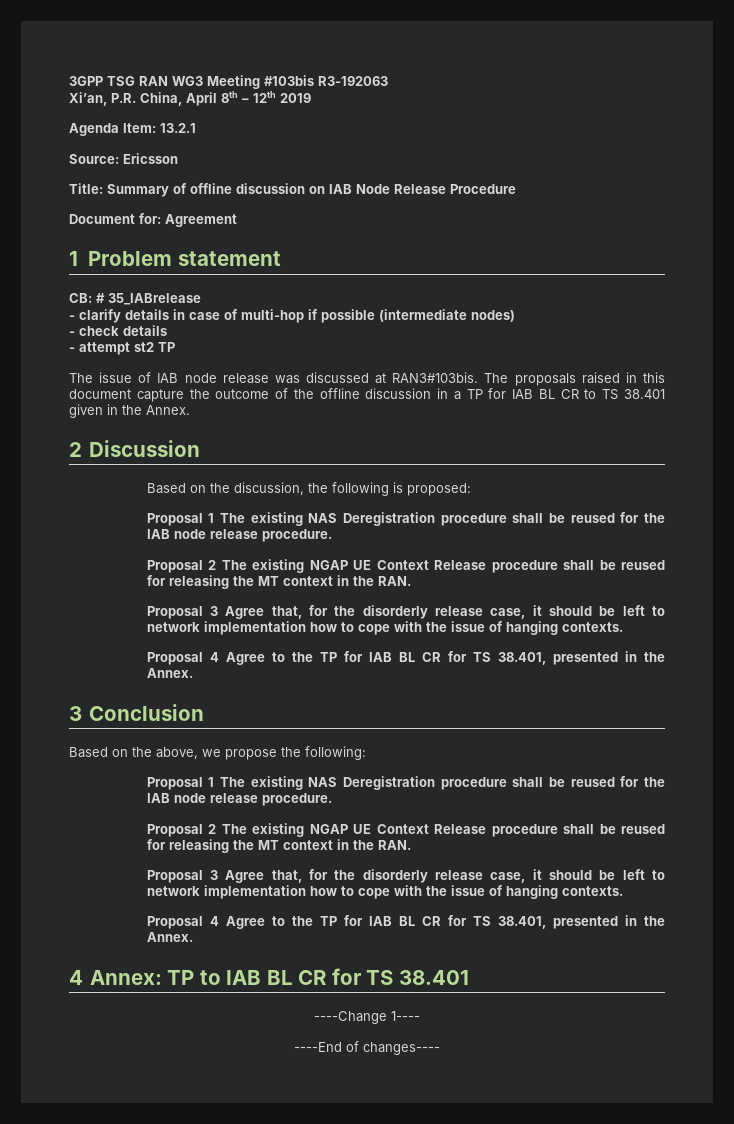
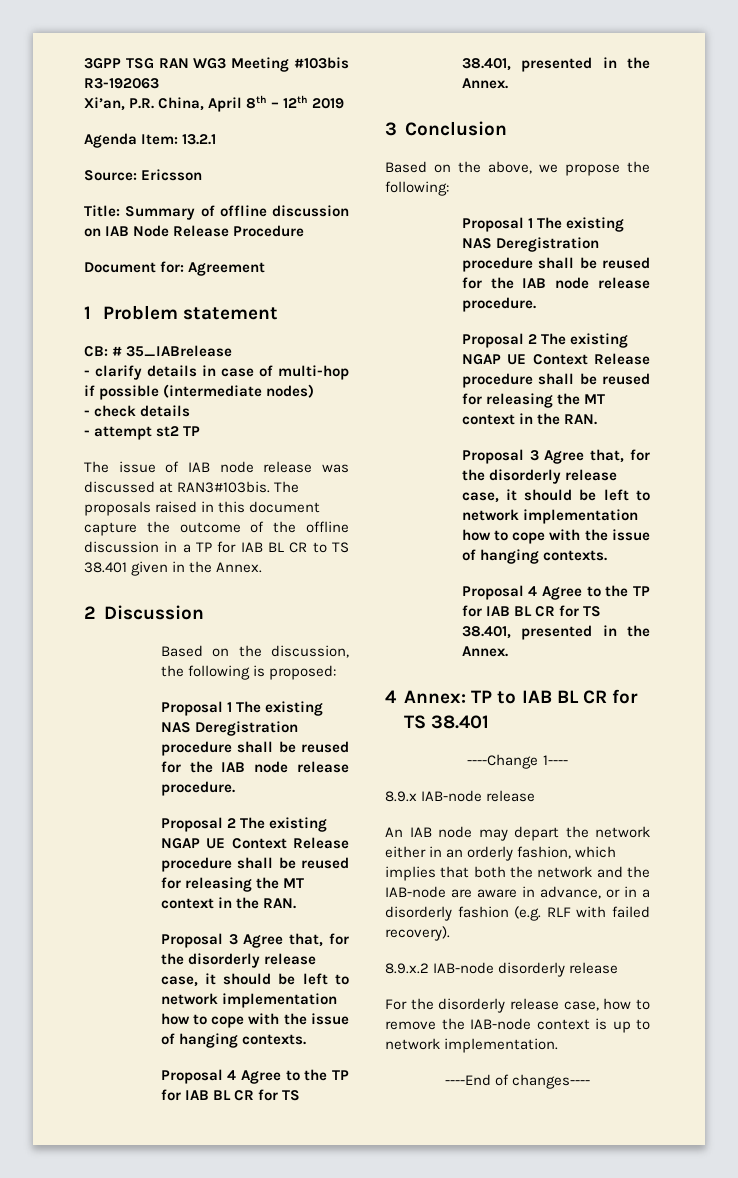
(420, 1016) none -> [385,790,536,802] [385,826,650,841] [385,846,617,861] [385,866,650,881] [385,886,650,899] [385,906,650,921] [385,926,450,941] [385,962,619,977] [385,998,650,1013] [385,1018,650,1033] [385,1038,559,1053] // 8.9.x IAB-node release // An IAB node may depart the network either in an orderly fashion, which implies that both the network and the IAB-node are aware in advance, or in a disorderly fashion (e.g. RLF with failed recovery). // 8.9.x.2 IAB-node disorderly release // For the disorderly release case, how to remove the IAB-node context is up to network implementation.

